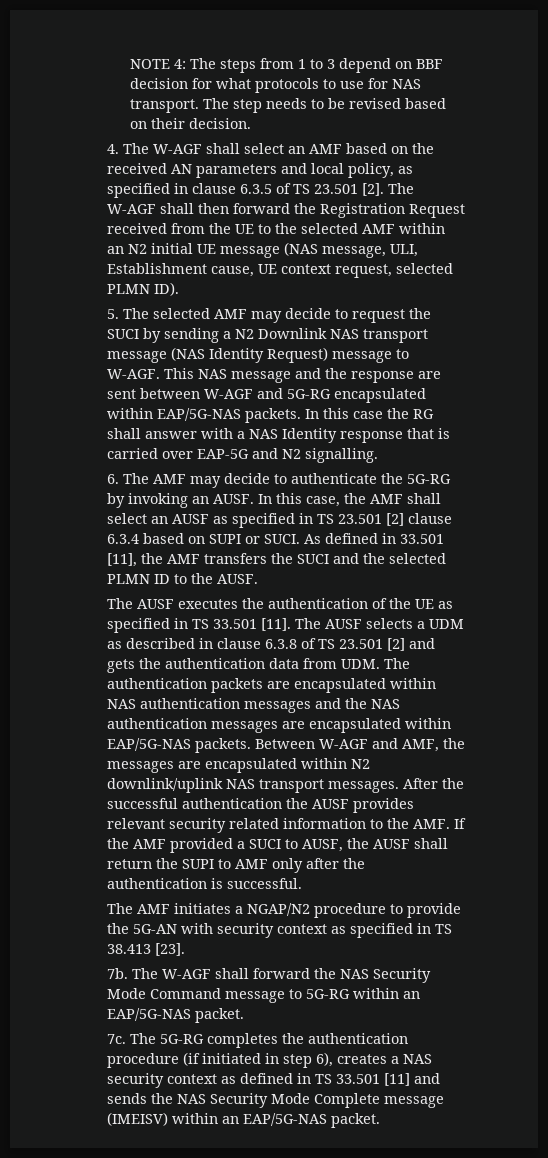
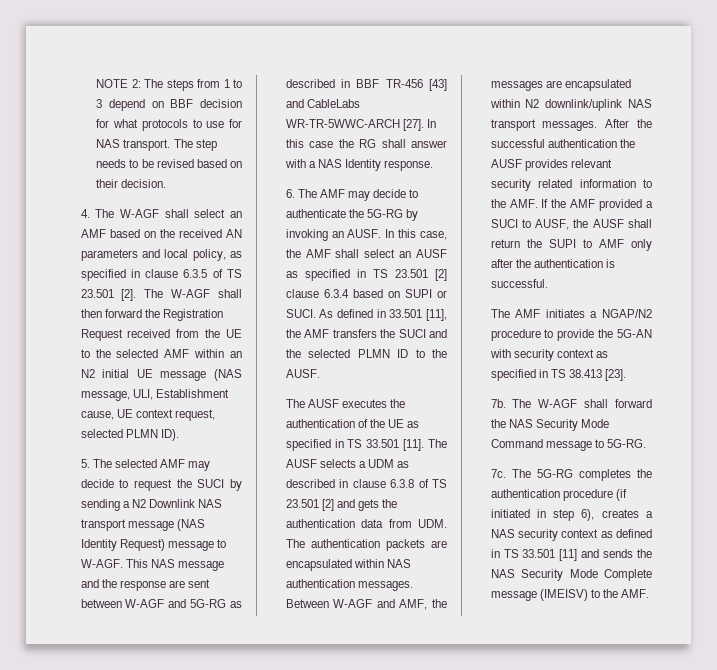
[174,59,187,69] 4: -> [131,79,141,88] 2:
[333,388,426,403] [106,408,301,423] encapsulated within EAP/5G-NAS packets. -> [229,601,242,608] [285,79,447,91] [285,99,360,108] [285,119,424,131] as described in BBF TR-456 [43] and CableLabs WR-TR-5WWC-ARCH [27].
[339,428,450,443] [106,448,378,463] response that is carried over EAP-5G and N2 signalling. -> [384,160,434,171] response.
[243,698,400,713] [106,718,451,733] [106,738,251,753] messages and the NAS authentication messages are encapsulated within EAP/5G-NAS packets. -> [357,581,413,591] messages.
[305,988,420,999] [106,1008,244,1023] 5G-RG within an EAP/5G-NAS packet. -> [606,439,646,448] 5G-RG.
[171,1113,380,1128] within an EAP/5G-NAS packet. -> [590,589,650,598] to the AMF.

